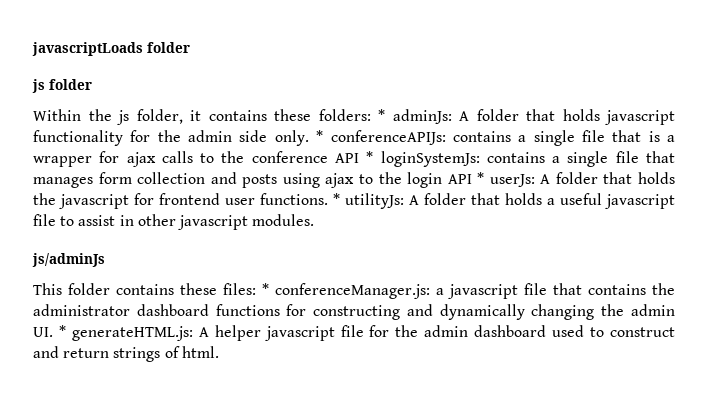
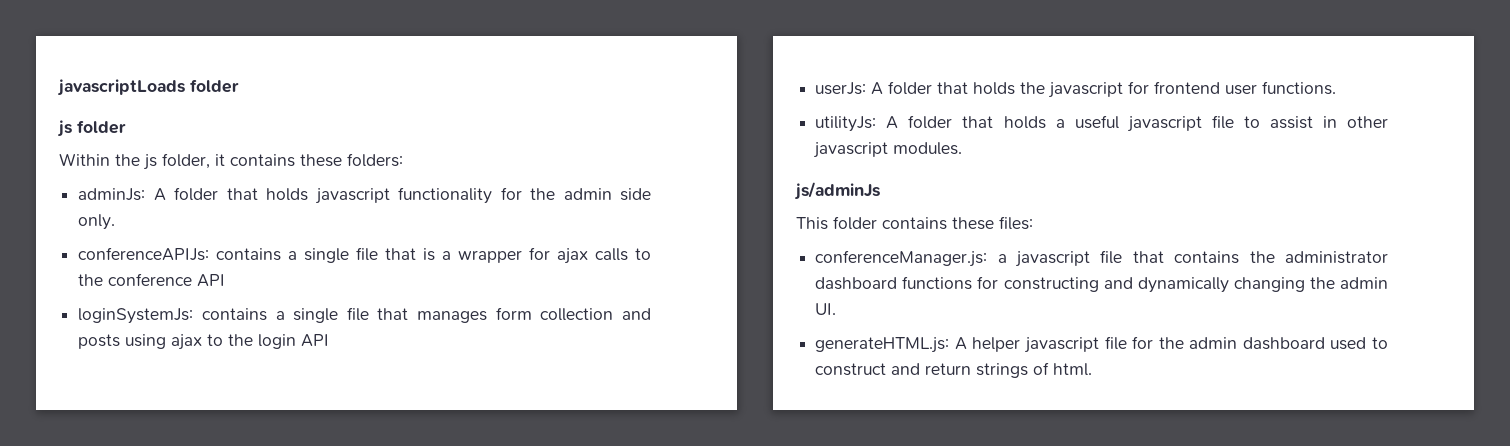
[378,109,385,121] * -> (403, 160) //
[316,130,324,142] * -> (116, 222) //
[366,151,374,163] * -> (226, 280) //
[477,172,485,184] * -> (330, 340) //
[333,193,340,205] * -> (1337, 88) //
[262,283,269,295] * -> (1033, 223) //
[58,325,66,337] * -> (837, 309) //

